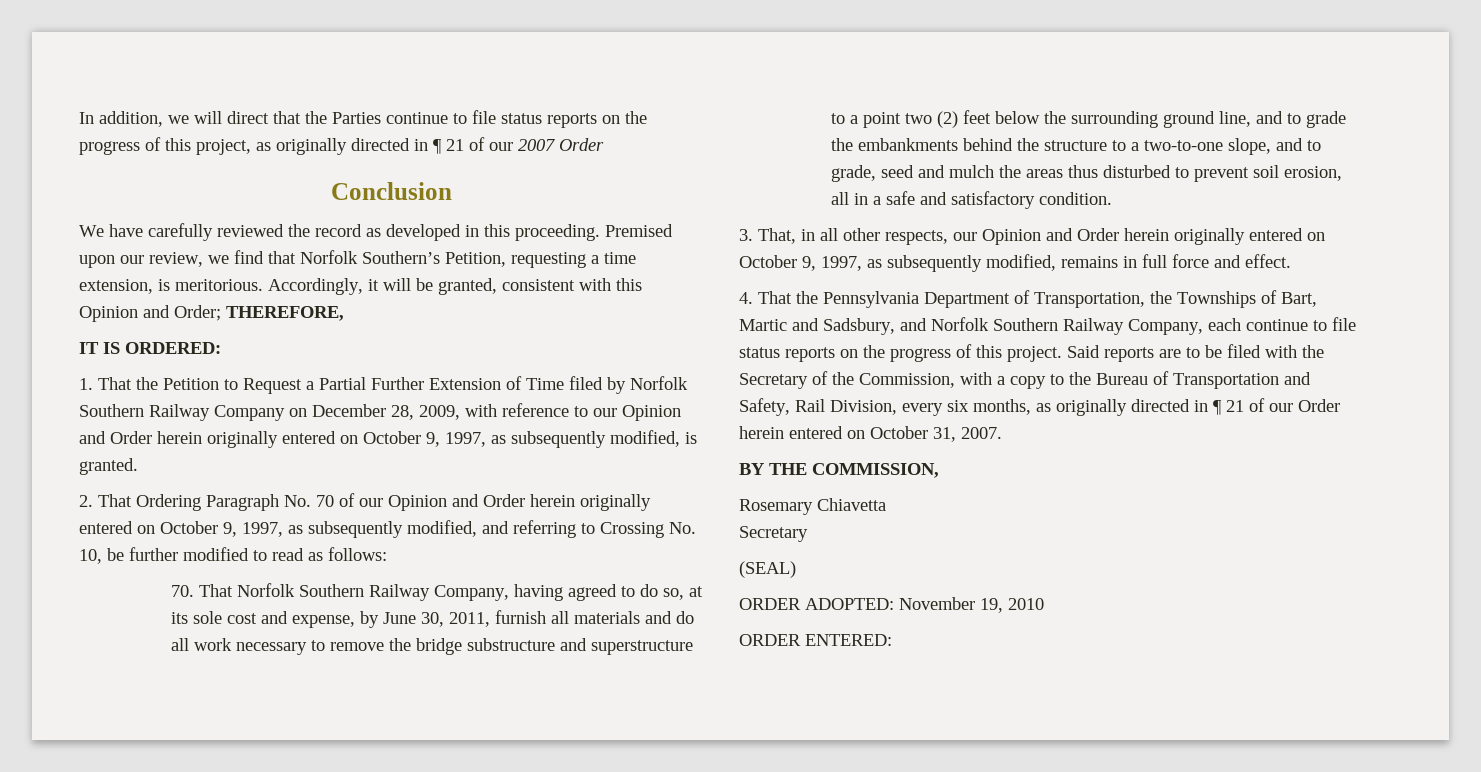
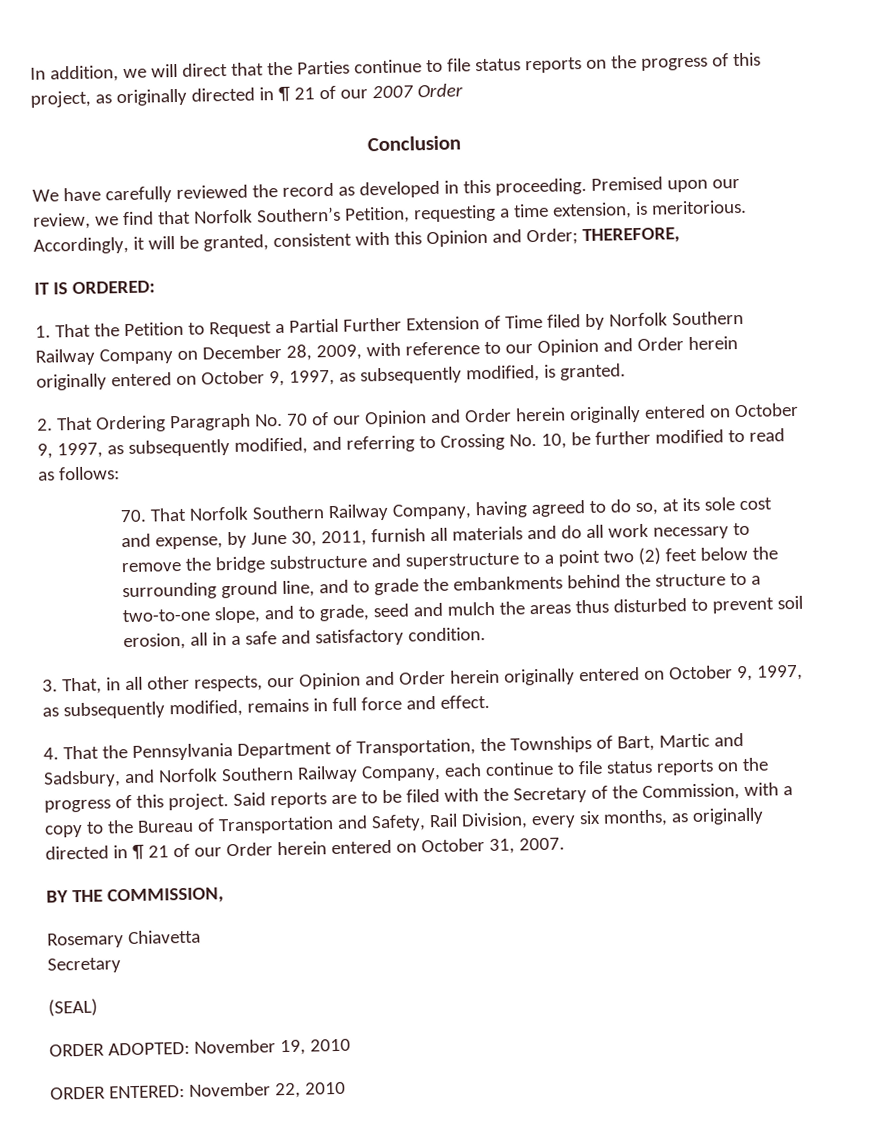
(892, 640) none -> [188,1081,346,1099] November 22, 2010

